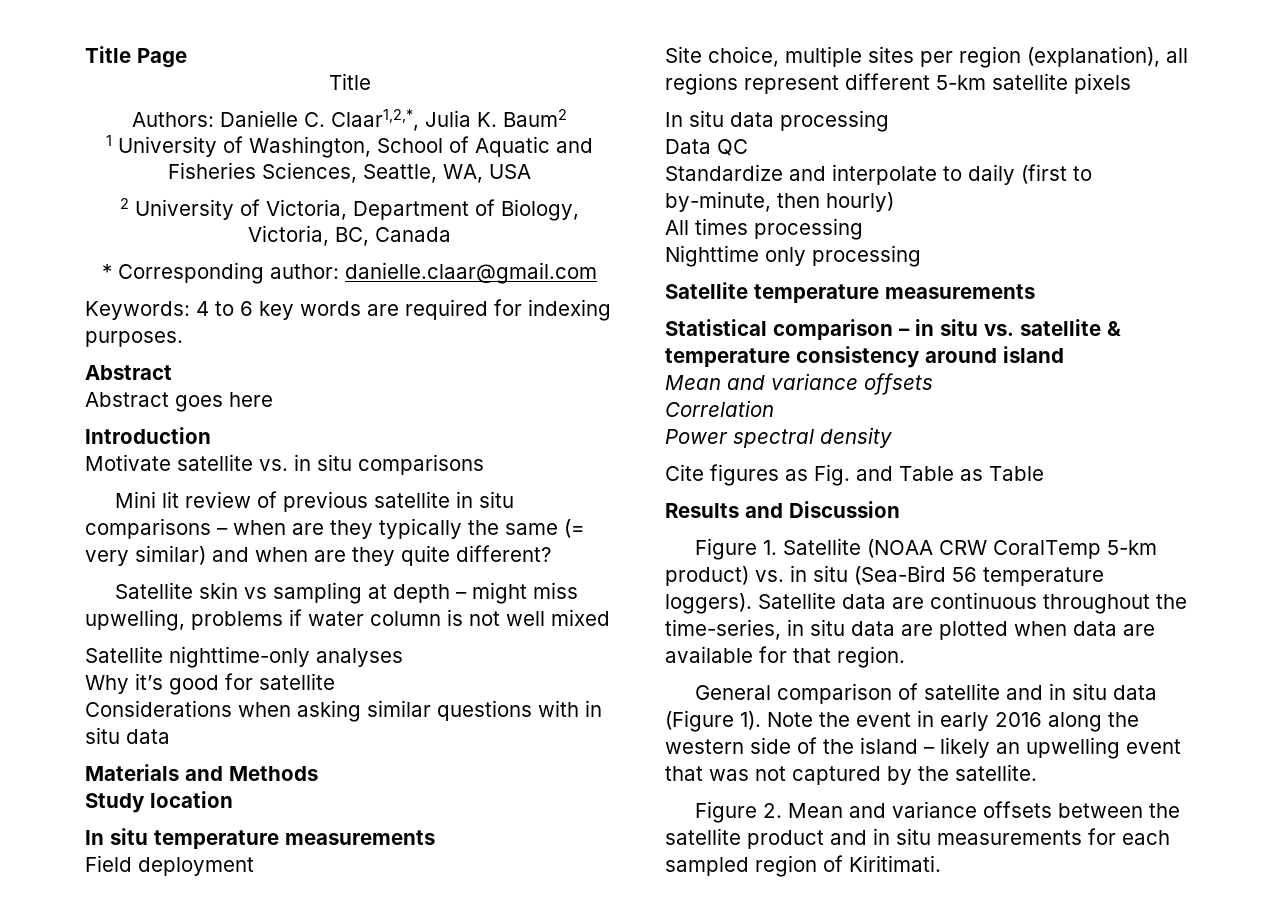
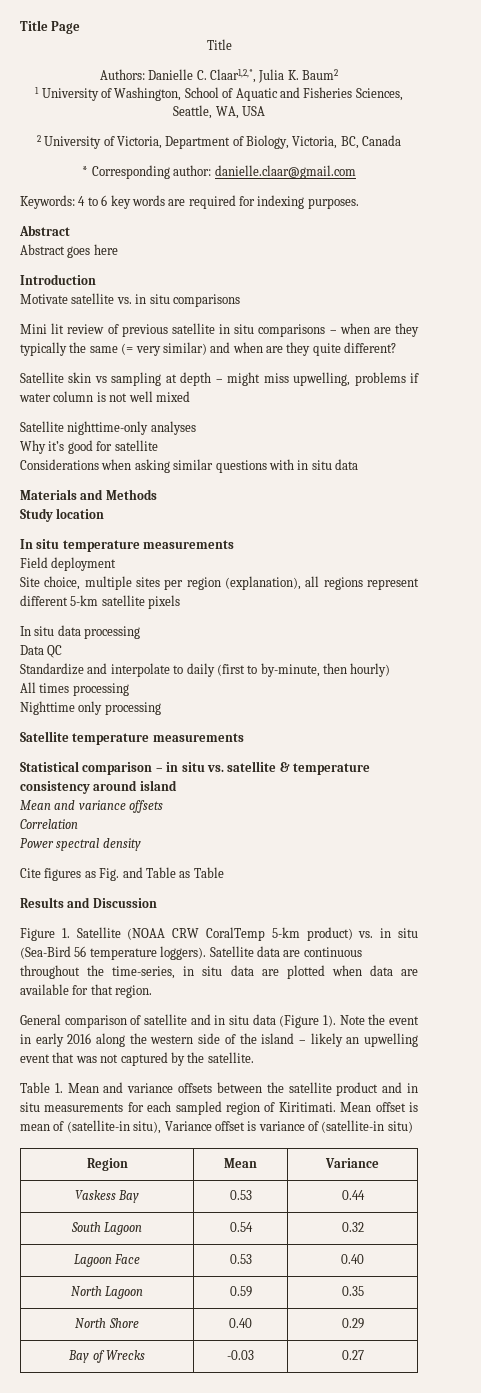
[694,801,782,823] Figure 2. -> [20,1082,63,1093] Table 1.
(941, 863) none -> [340,1102,418,1112] [20,1120,413,1134] [86,1158,128,1171] [224,1158,257,1168] [325,1158,379,1168] [74,1190,140,1203] [229,1190,252,1200] [341,1190,365,1200] [70,1222,143,1235] [229,1222,253,1232] [341,1222,364,1232] [73,1254,141,1267] [229,1254,252,1264] [341,1254,364,1264] [70,1286,144,1299] [229,1286,252,1297] [341,1286,364,1296] [75,1318,139,1328] [229,1318,252,1328] [341,1318,364,1329] [68,1350,145,1363] [227,1350,254,1360] [341,1350,364,1360] Mean offset is mean of (satellite-in situ), Variance offset is variance of (satellite-in situ) // Region | Mean | Variance // Vaskess Bay | 0.53 | 0.44 // South Lagoon | 0.54 | 0.32 // Lagoon Face | 0.53 | 0.40 // North Lagoon | 0.59 | 0.35 // North Shore | 0.40 | 0.29 // Bay of Wrecks | -0.03 | 0.27

